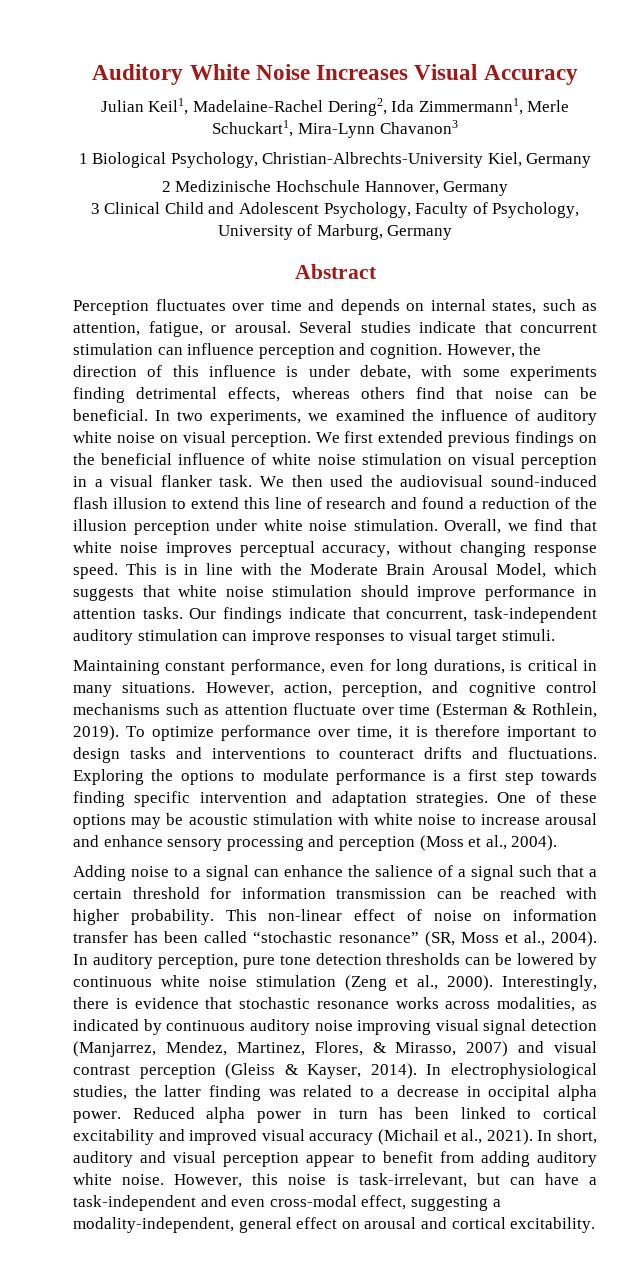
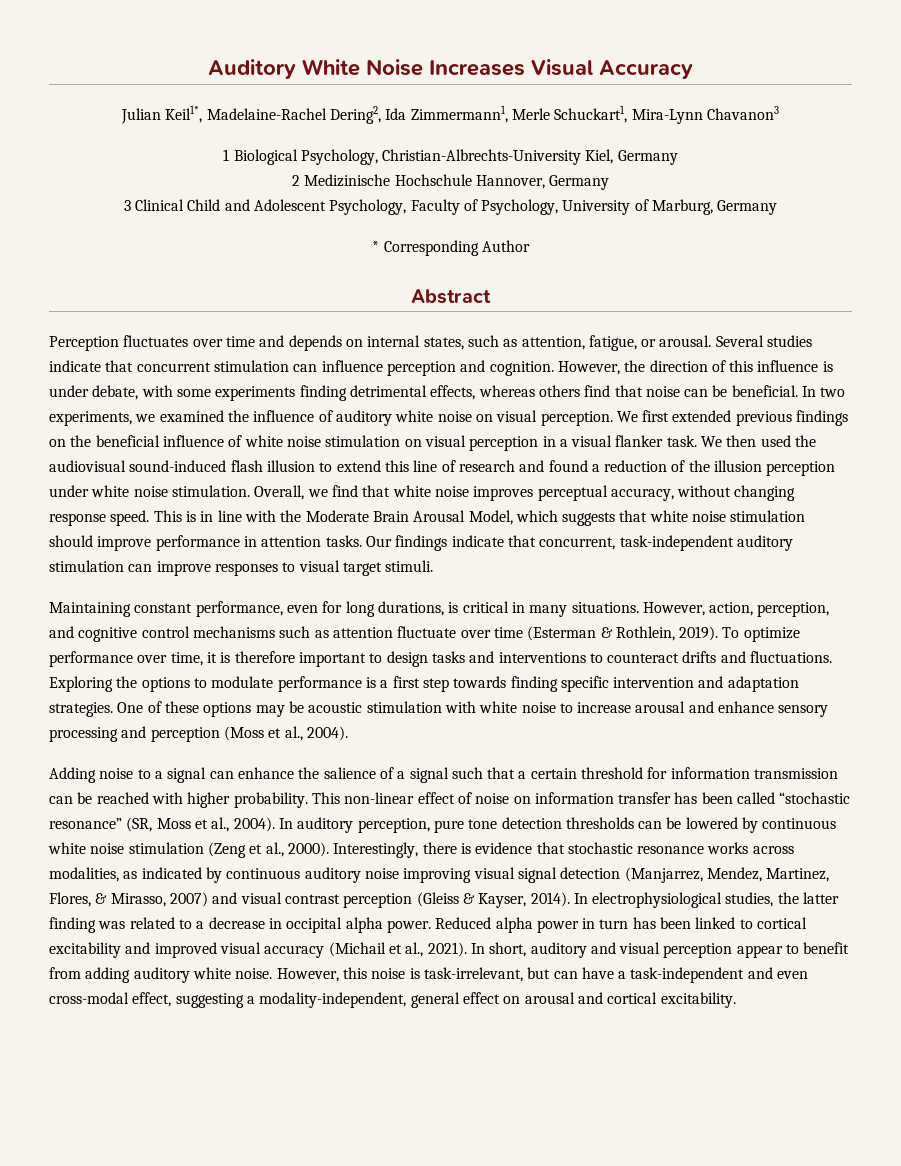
[148,98,189,115] Keil1, -> [165,105,203,123] Keil1*,
(453, 232) none -> [372,240,530,256] // * Corresponding Author

